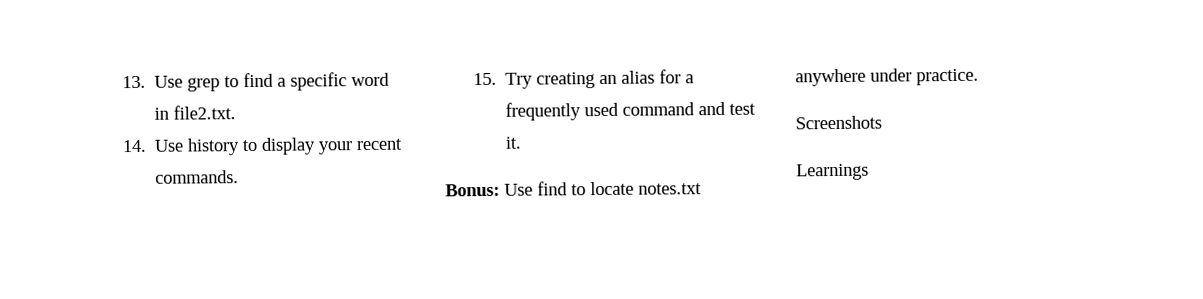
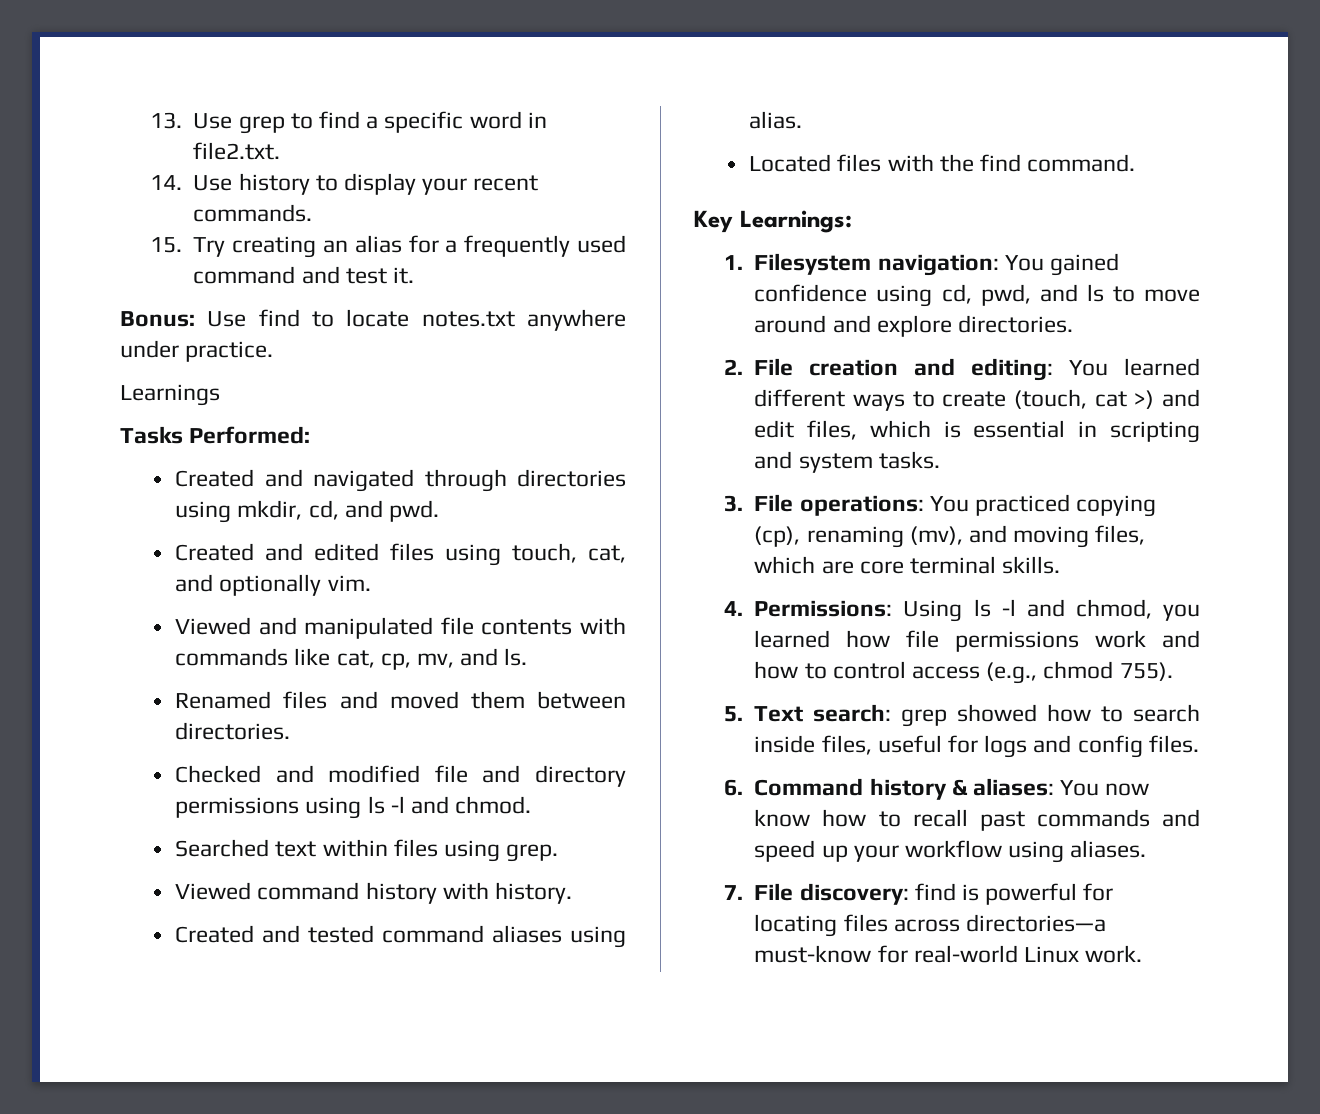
[795,115,882,130] [796,163,869,181] Screenshots // Learnings -> [120,384,220,406] [120,426,311,444] [175,469,626,492] [175,500,440,523] [175,543,626,566] [175,574,371,596] [175,617,626,639] [175,648,528,670] [175,691,626,709] [175,722,291,740] [175,765,626,787] [175,796,532,819] [175,839,559,862] [175,882,573,904] [175,925,626,948] [749,111,803,129] [749,154,1136,172] [694,210,852,233] [723,253,1120,276] [754,284,1200,307] [754,315,1074,337] [723,358,1200,381] [754,389,1200,411] [754,420,1200,443] [754,451,940,473] [723,494,1157,517] [754,525,1146,548] [754,556,1061,574] [723,599,1200,622] [754,630,1200,652] [754,661,1173,684] [723,704,1200,727] [754,735,1199,758] [723,778,1150,800] [754,809,1200,831] [754,840,1147,863] [723,883,1114,905] [754,914,1107,937] [754,945,1143,963] Learnings // Tasks Performed: // Created and navigated through directories using mkdir, cd, and pwd. // Created and edited files using touch, cat, and optionally vim. // Viewed and manipulated file contents with commands like cat, cp, mv, and ls. // Renamed files and moved them between directories. // Checked and modified file and directory permissions using ls -l and chmod. // Searched text within files using grep. // Viewed command history with history. // Created and tested command aliases using alias. // Located files with the find command. // Key Learnings: // 1. Filesystem navigation: You gained confidence using cd, pwd, and ls to move around and explore directories. // 2. File creation and editing: You learned different ways to create (touch, cat >) and edit files, which is essential in scripting and system tasks. // 3. File operations: You practiced copying (cp), renaming (mv), and moving files, which are core terminal skills. // 4. Permissions: Using ls -l and chmod, you learned how file permissions work and how to control access (e.g., chmod 755). // 5. Text search: grep showed how to search inside files, useful for logs and config files. // 6. Command history & aliases: You now know how to recall past commands and speed up your workflow using aliases. // 7. File discovery: find is powerful for locating files across directories—a must-know for real-world Linux work.

